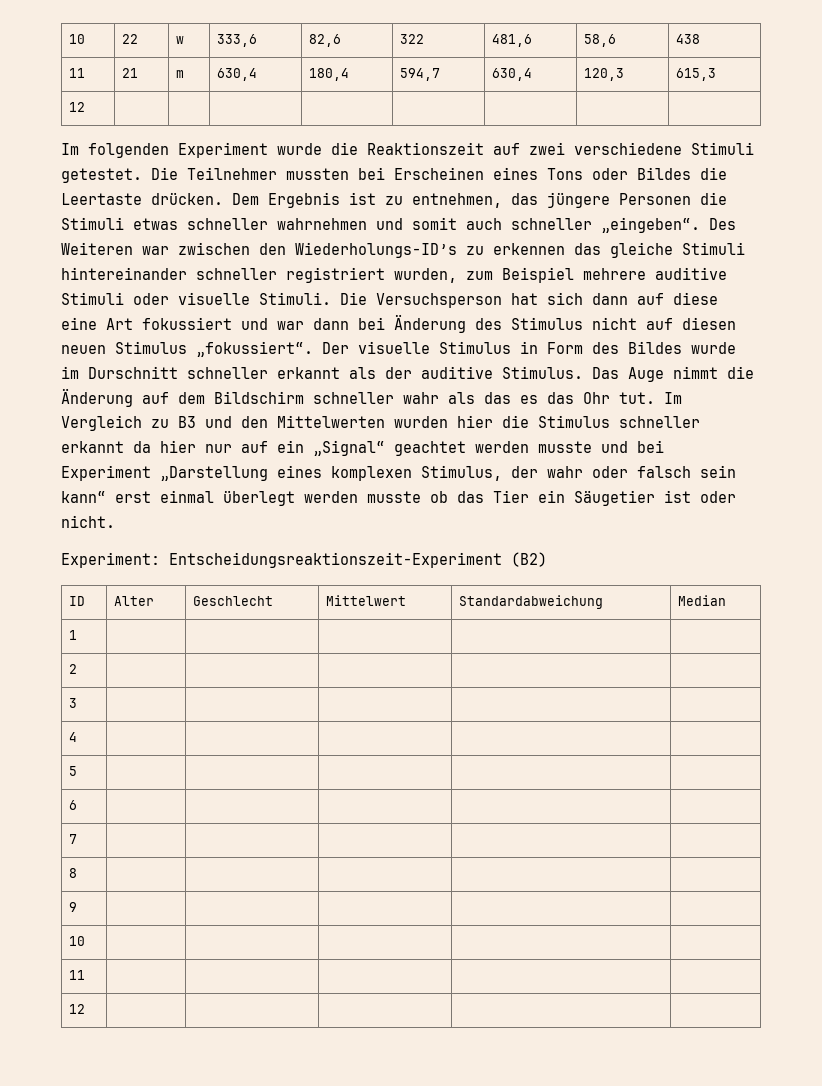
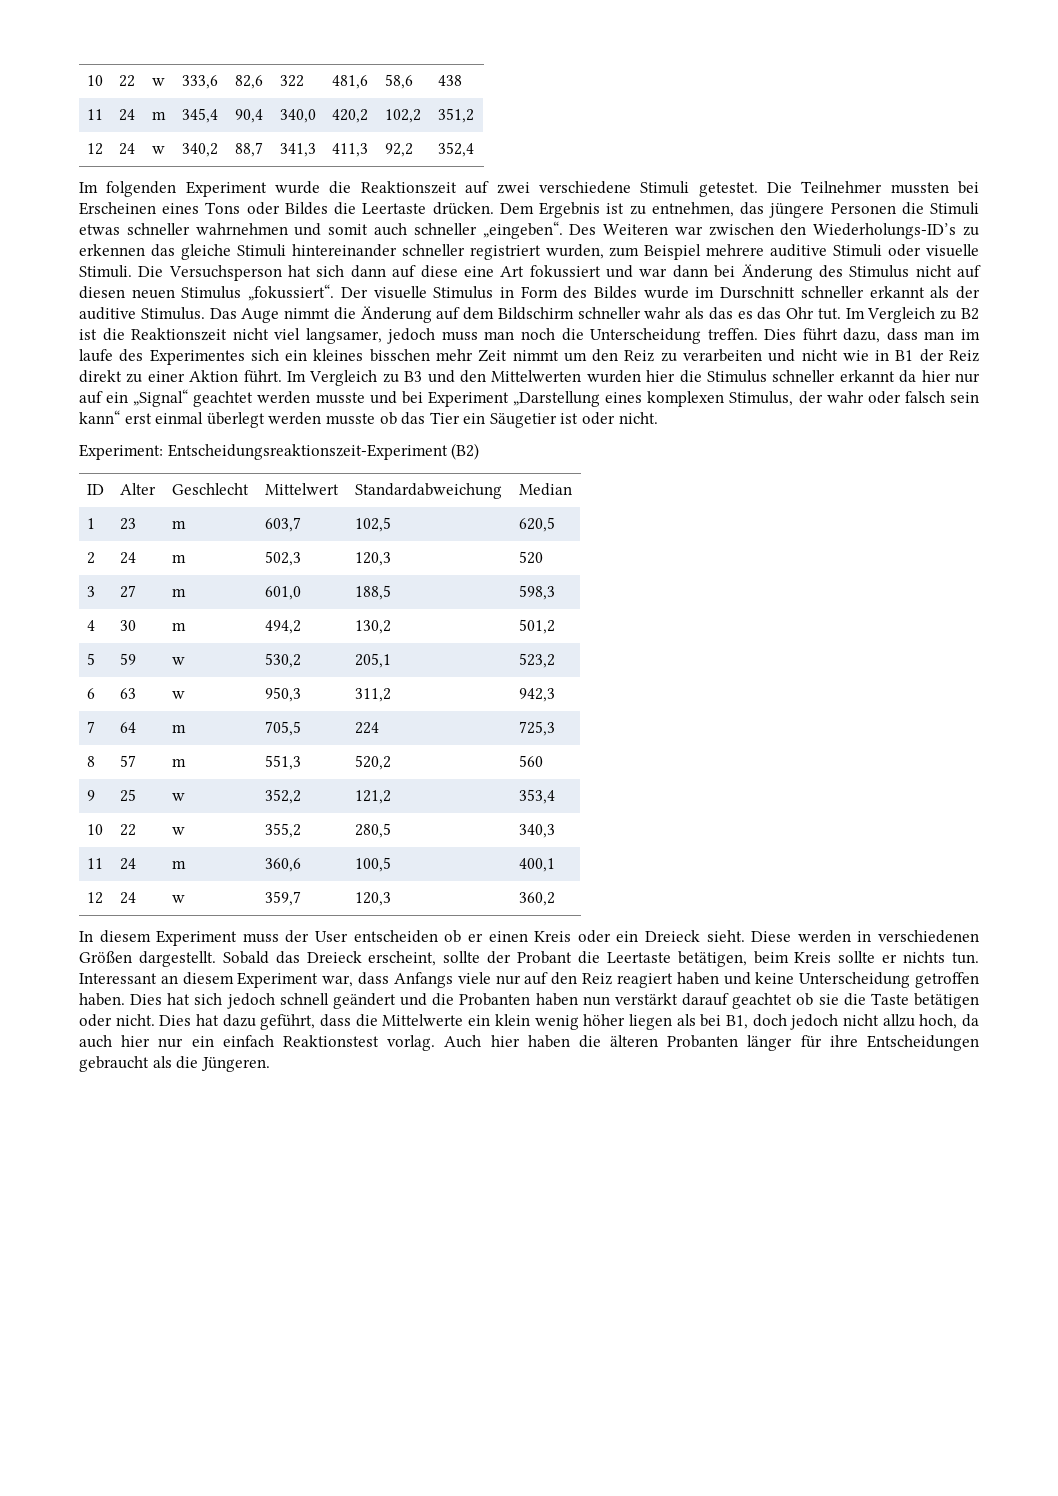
[122,68,139,78] [176,70,185,78] [217,68,258,81] [309,68,350,81] [400,68,441,81] [492,68,533,81] [584,68,625,81] [676,68,717,81] [69,102,86,112] 21 | m | 630,4 | 180,4 | 594,7 | 630,4 | 120,3 | 615,3 // 12 | | | | | | | | -> [118,109,135,121] [151,111,166,120] [181,108,218,123] [234,109,263,123] [279,109,316,123] [331,109,368,123] [384,109,421,123] [437,108,474,123] [86,143,103,155] [118,143,135,155] [151,146,165,154] [181,143,218,157] [234,142,263,157] [279,143,316,157] [331,143,368,157] [384,143,413,157] [437,142,474,157] 24 | m | 345,4 | 90,4 | 340,0 | 420,2 | 102,2 | 351,2 // 12 | 24 | w | 340,2 | 88,7 | 341,3 | 411,3 | 92,2 | 352,4
(169, 423) none -> [961,308,980,320] [79,328,980,344] [79,349,980,365] [79,370,399,386] B2 ist die Reaktionszeit nicht viel langsamer, jedoch muss man noch die Unterscheidung treffen. Dies führt dazu, dass man im laufe des Experimentes sich ein kleines bisschen mehr Zeit nimmt um den Reiz zu verarbeiten und nicht wie in B1 der Reiz direkt zu einer Aktion führt. Im Vergleich zu
[69,664,78,674] [69,698,78,708] [69,732,78,742] [69,766,78,776] [69,800,78,810] [69,834,78,844] [69,868,78,878] [69,902,78,912] [69,936,86,946] [69,970,86,980] [69,1004,86,1014] | | | | // 2 | | | | | // 3 | | | | | // 4 | | | | | // 5 | | | | | // 6 | | | | | // 7 | | | | | // 8 | | | | | // 9 | | | | | // 10 | | | | | // 11 | | | | | // 12 | | | | | -> [119,518,136,530] [171,520,186,529] [264,517,301,532] [354,517,391,532] [518,517,555,532] [86,552,95,564] [119,552,136,564] [171,554,186,563] [264,551,301,566] [354,552,391,566] [518,551,543,564] [86,586,95,597] [119,585,136,598] [171,588,186,597] [264,586,301,600] [354,585,391,600] [518,585,555,600] [86,620,95,631] [119,620,136,631] [171,622,186,631] [264,620,301,634] [354,620,391,634] [518,619,555,634] [86,653,95,665] [119,653,136,665] [171,657,185,665] [264,653,301,668] [354,653,391,668] [518,653,555,668] [86,688,95,699] [119,688,136,699] [171,691,185,699] [264,687,301,702] [354,688,391,702] [518,688,555,702] [86,721,95,733] [119,722,136,733] [171,724,186,733] [264,721,301,736] [354,722,379,734] [518,721,555,736] [86,756,95,767] [119,755,136,767] [171,758,186,767] [264,755,301,770] [354,755,391,770] [518,755,543,767] [86,790,95,801] [119,789,136,802] [171,793,185,801] [264,789,301,804] [354,790,391,804] [518,789,555,804] [86,824,103,835] [119,824,136,836] [171,827,185,835] [264,823,301,838] [354,823,391,838] [518,824,555,838] [86,858,103,869] [119,858,136,870] [171,860,186,869] [264,858,301,872] [354,857,391,872] [518,858,555,872] [86,892,103,904] [119,892,136,904] [171,895,185,903] [264,891,301,906] [354,892,391,906] [518,892,555,906] [79,930,979,946] [79,951,979,967] [79,972,980,988] [79,993,979,1009] [79,1014,979,1030] [79,1035,979,1051] [79,1056,270,1072] 23 | m | 603,7 | 102,5 | 620,5 // 2 | 24 | m | 502,3 | 120,3 | 520 // 3 | 27 | m | 601,0 | 188,5 | 598,3 // 4 | 30 | m | 494,2 | 130,2 | 501,2 // 5 | 59 | w | 530,2 | 205,1 | 523,2 // 6 | 63 | w | 950,3 | 311,2 | 942,3 // 7 | 64 | m | 705,5 | 224 | 725,3 // 8 | 57 | m | 551,3 | 520,2 | 560 // 9 | 25 | w | 352,2 | 121,2 | 353,4 // 10 | 22 | w | 355,2 | 280,5 | 340,3 // 11 | 24 | m | 360,6 | 100,5 | 400,1 // 12 | 24 | w | 359,7 | 120,3 | 360,2 // In diesem Experiment muss der User entscheiden ob er einen Kreis oder ein Dreieck sieht. Diese werden in verschiedenen Größen dargestellt. Sobald das Dreieck erscheint, sollte der Probant die Leertaste betätigen, beim Kreis sollte er nichts tun. Interessant an diesem Experiment war, dass Anfangs viele nur auf den Reiz reagiert haben und keine Unterscheidung getroffen haben. Dies hat sich jedoch schnell geändert und die Probanten haben nun verstärkt darauf geachtet ob sie die Taste betätigen oder nicht. Dies hat dazu geführt, dass die Mittelwerte ein klein wenig höher liegen als bei B1, doch jedoch nicht allzu hoch, da auch hier nur ein einfach Reaktionstest vorlag. Auch hier haben die älteren Probanten länger für ihre Entscheidungen gebraucht als die Jüngeren.

